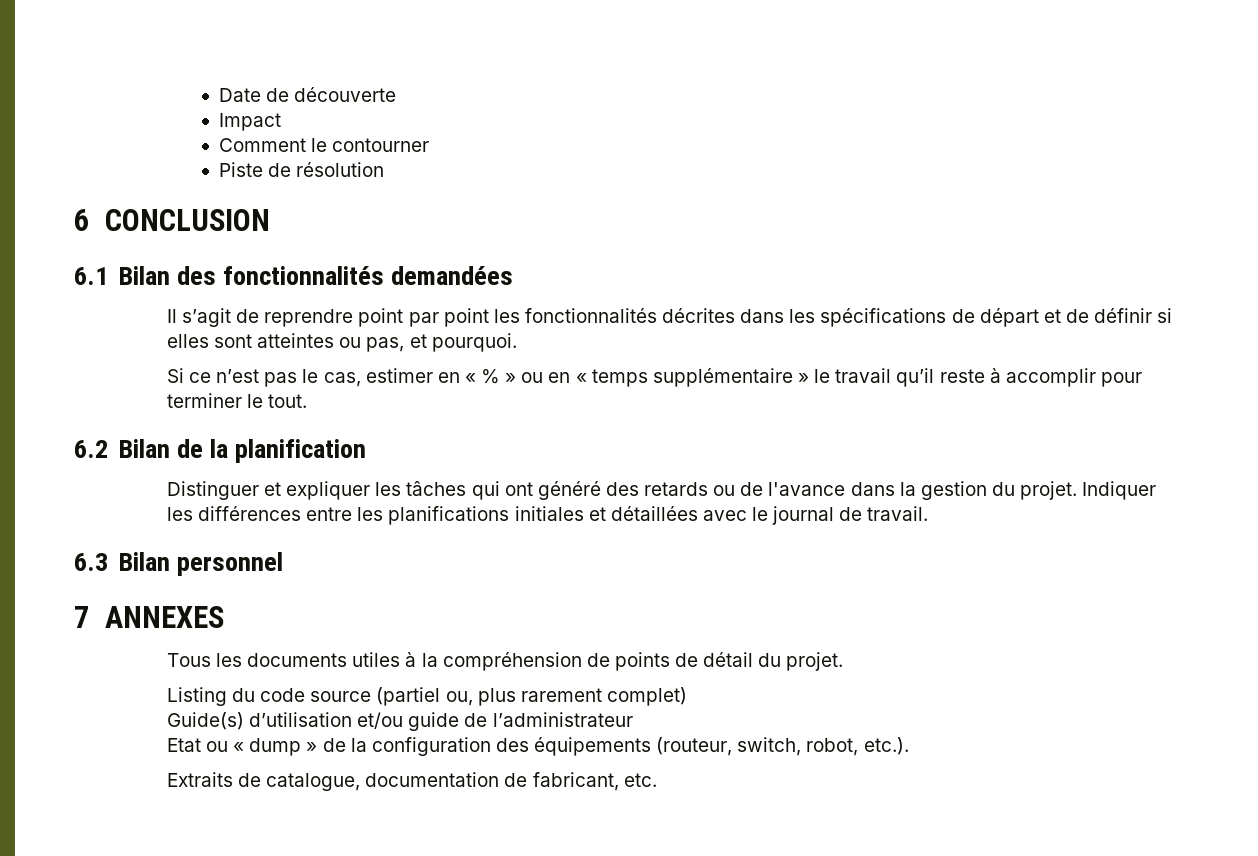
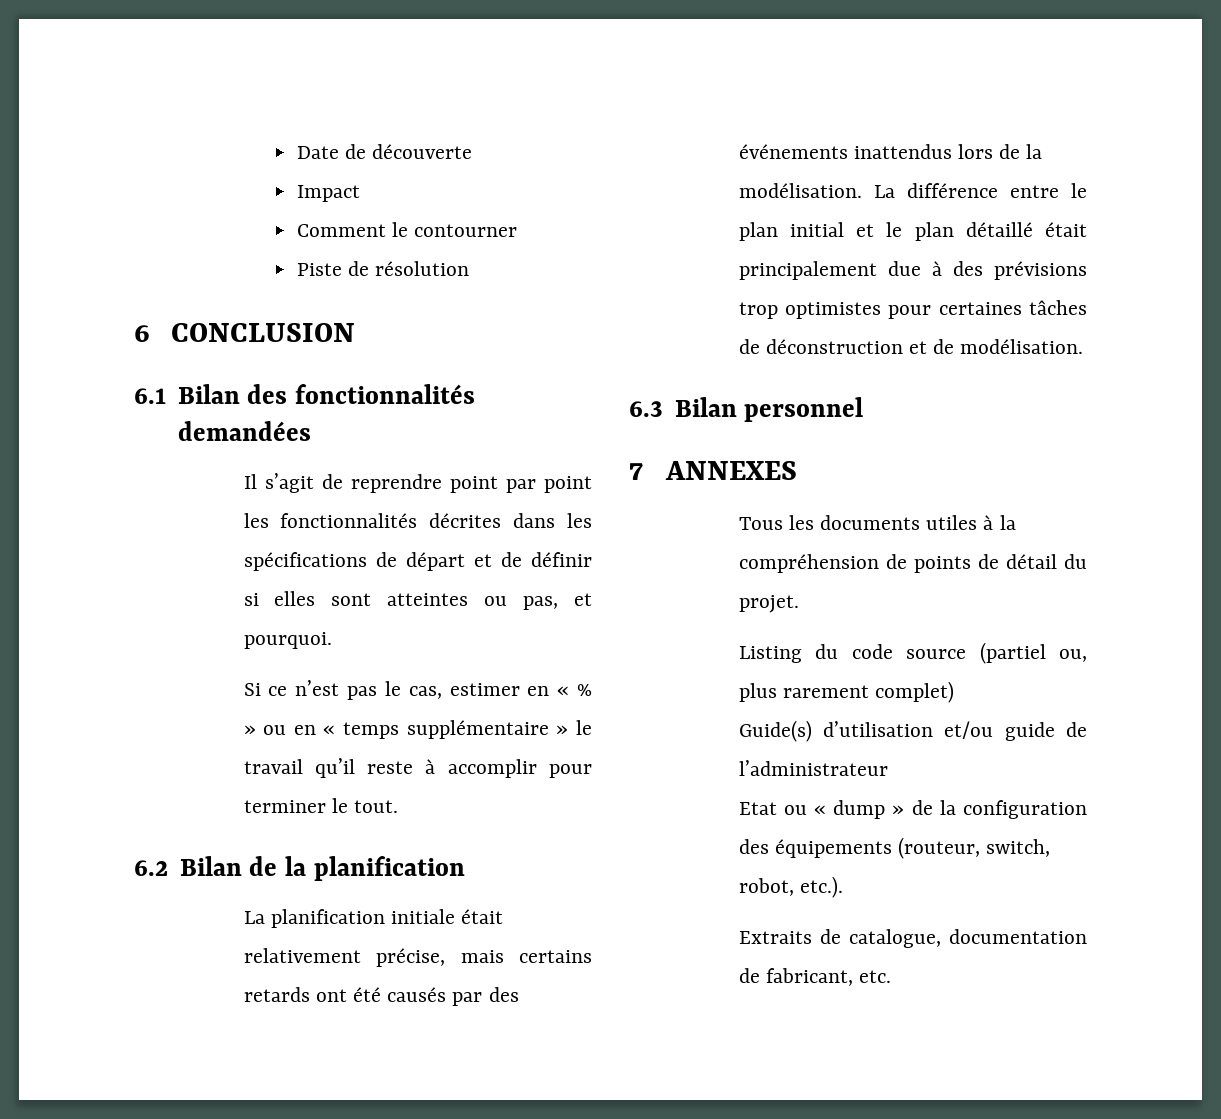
[166,481,1157,500] [166,506,929,525] Distinguer et expliquer les tâches qui ont généré des retards ou de l'avance dans la gestion du projet. Indiquer les différences entre les planifications initiales et détaillées avec le journal de travail. -> [243,909,504,928] [243,948,592,967] [243,987,519,1006] [738,144,1043,159] [738,183,1087,198] [738,222,1087,241] [738,261,1087,280] [738,300,1087,319] [738,339,1084,354] La planification initiale était relativement précise, mais certains retards ont été causés par des événements inattendus lors de la modélisation. La différence entre le plan initial et le plan détaillé était principalement due à des prévisions trop optimistes pour certaines tâches de déconstruction et de modélisation.

